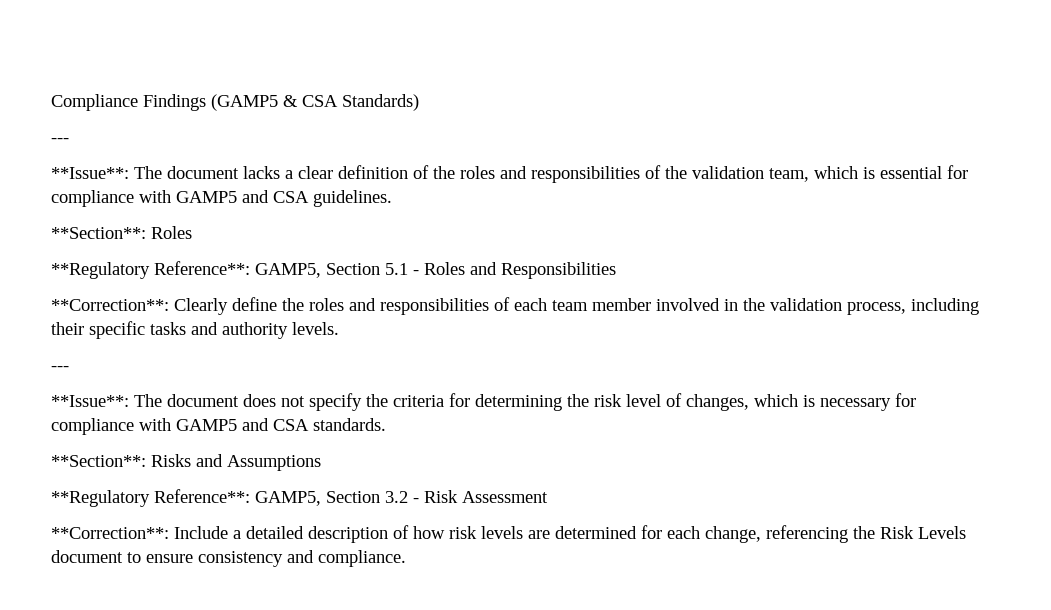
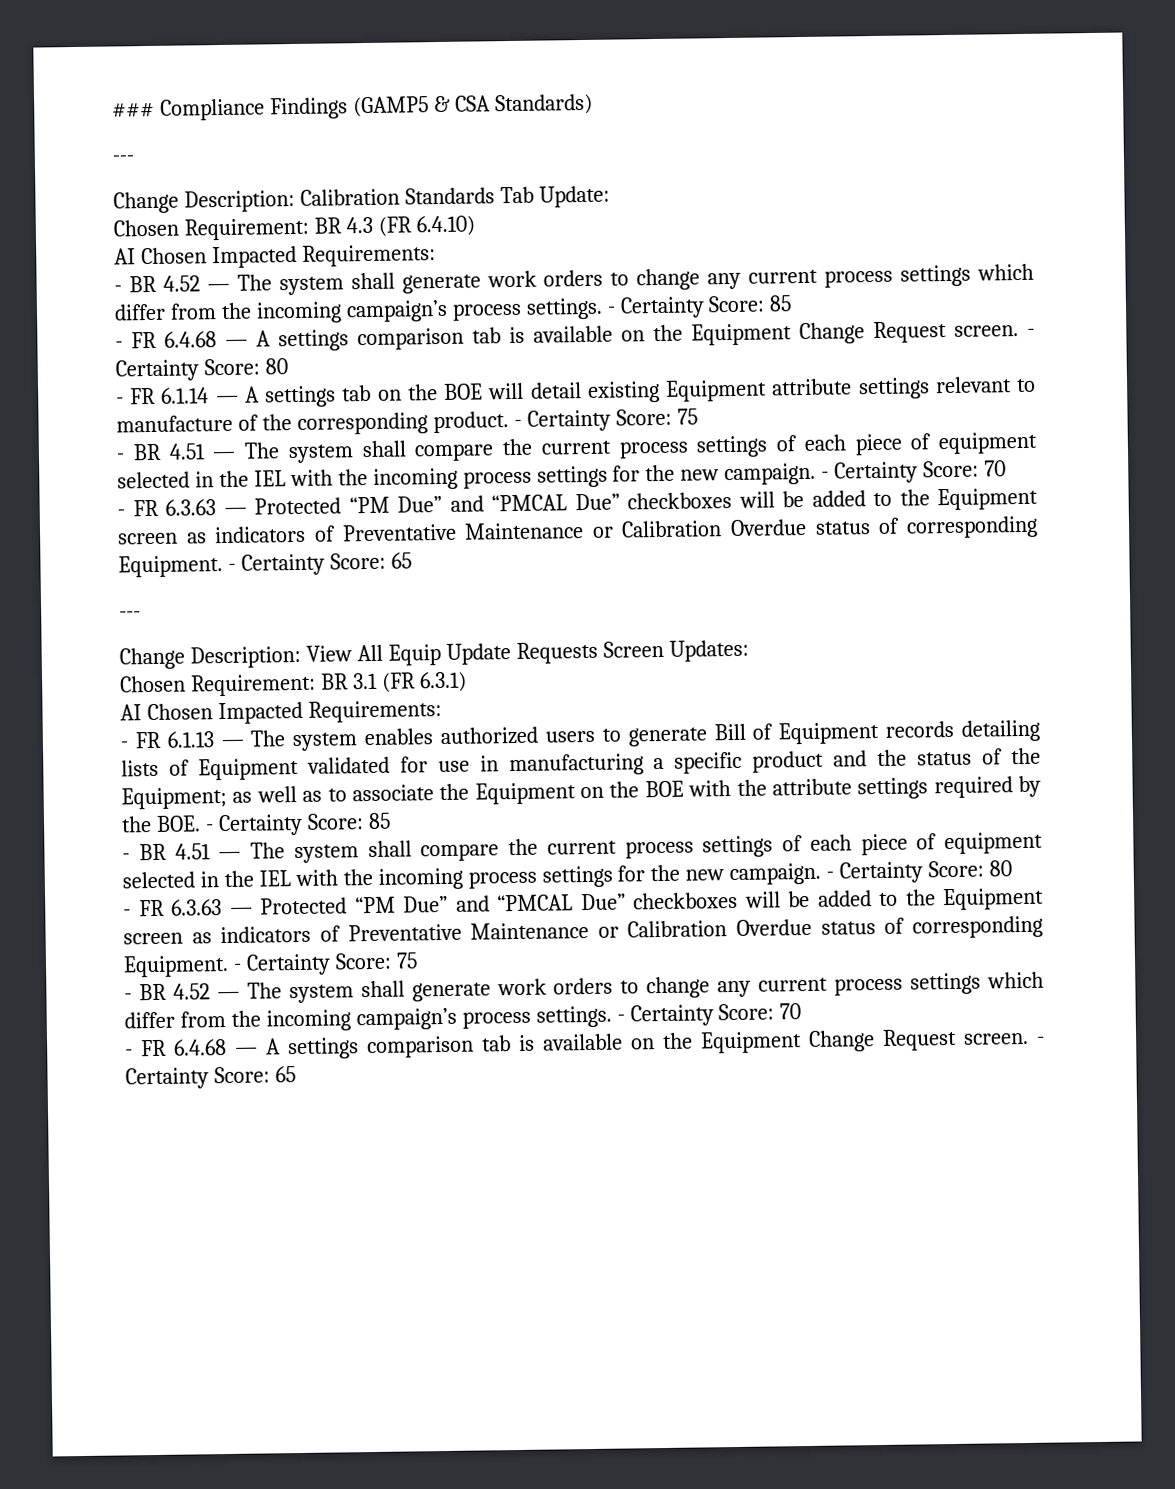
(51, 102) none -> [112,101,155,118] ###
[51,165,968,183] [51,190,392,207] [51,226,192,239] [51,261,616,279] [51,297,979,315] [51,321,339,339] [51,366,69,371] [51,393,916,411] [51,418,386,435] [51,454,321,471] [51,489,548,507] [51,525,966,543] [51,550,406,567] **Issue**: The document lacks a clear definition of the roles and responsibilities of the validation team, which is essential for compliance with GAMP5 and CSA guidelines. // **Section**: Roles // **Regulatory Reference**: GAMP5, Section 5.1 - Roles and Responsibilities // **Correction**: Clearly define the roles and responsibilities of each team member involved in the validation process, including their specific tasks and authority levels. // --- // **Issue**: The document does not specify the criteria for determining the risk level of changes, which is necessary for compliance with GAMP5 and CSA standards. // **Section**: Risks and Assumptions // **Regulatory Reference**: GAMP5, Section 3.2 - Risk Assessment // **Correction**: Include a detailed description of how risk levels are determined for each change, referencing the Risk Levels document to ensure consistency and compliance. -> [113,185,610,214] [113,215,475,241] [114,244,436,269] [114,263,1034,296] [114,295,793,324] [115,321,1035,352] [115,358,288,382] [116,376,1037,408] [116,408,698,435] [116,431,1038,464] [117,460,1007,490] [117,487,1038,517] [118,515,1038,545] [118,552,412,578] [119,611,141,619] [119,639,749,670] [120,671,467,697] [120,700,442,725] [120,719,1040,752] [121,747,1041,781] [121,775,1041,810] [121,812,391,837] [122,831,1043,864] [122,860,1013,890] [123,887,1044,917] [123,915,1043,945] [123,952,418,978] [124,971,1044,1004] [124,1003,802,1032] [125,1028,1045,1060] [125,1066,296,1090] Change Description: Calibration Standards Tab Update: // Chosen Requirement: BR 4.3 (FR 6.4.10) // AI Chosen Impacted Requirements: // - BR 4.52 — The system shall generate work orders to change any current process settings which differ from the incoming campaign’s process settings. - Certainty Score: 85 // - FR 6.4.68 — A settings comparison tab is available on the Equipment Change Request screen. - Certainty Score: 80 // - FR 6.1.14 — A settings tab on the BOE will detail existing Equipment attribute settings relevant to manufacture of the corresponding product. - Certainty Score: 75 // - BR 4.51 — The system shall compare the current process settings of each piece of equipment selected in the IEL with the incoming process settings for the new campaign. - Certainty Score: 70 // - FR 6.3.63 — Protected “PM Due” and “PMCAL Due” checkboxes will be added to the Equipment screen as indicators of Preventative Maintenance or Calibration Overdue status of corresponding Equipment. - Certainty Score: 65 // --- // Change Description: View All Equip Update Requests Screen Updates: // Chosen Requirement: BR 3.1 (FR 6.3.1) // AI Chosen Impacted Requirements: // - FR 6.1.13 — The system enables authorized users to generate Bill of Equipment records detailing lists of Equipment validated for use in manufacturing a specific product and the status of the Equipment; as well as to associate the Equipment on the BOE with the attribute settings required by the BOE. - Certainty Score: 85 // - BR 4.51 — The system shall compare the current process settings of each piece of equipment selected in the IEL with the incoming process settings for the new campaign. - Certainty Score: 80 // - FR 6.3.63 — Protected “PM Due” and “PMCAL Due” checkboxes will be added to the Equipment screen as indicators of Preventative Maintenance or Calibration Overdue status of corresponding Equipment. - Certainty Score: 75 // - BR 4.52 — The system shall generate work orders to change any current process settings which differ from the incoming campaign’s process settings. - Certainty Score: 70 // - FR 6.4.68 — A settings comparison tab is available on the Equipment Change Request screen. - Certainty Score: 65

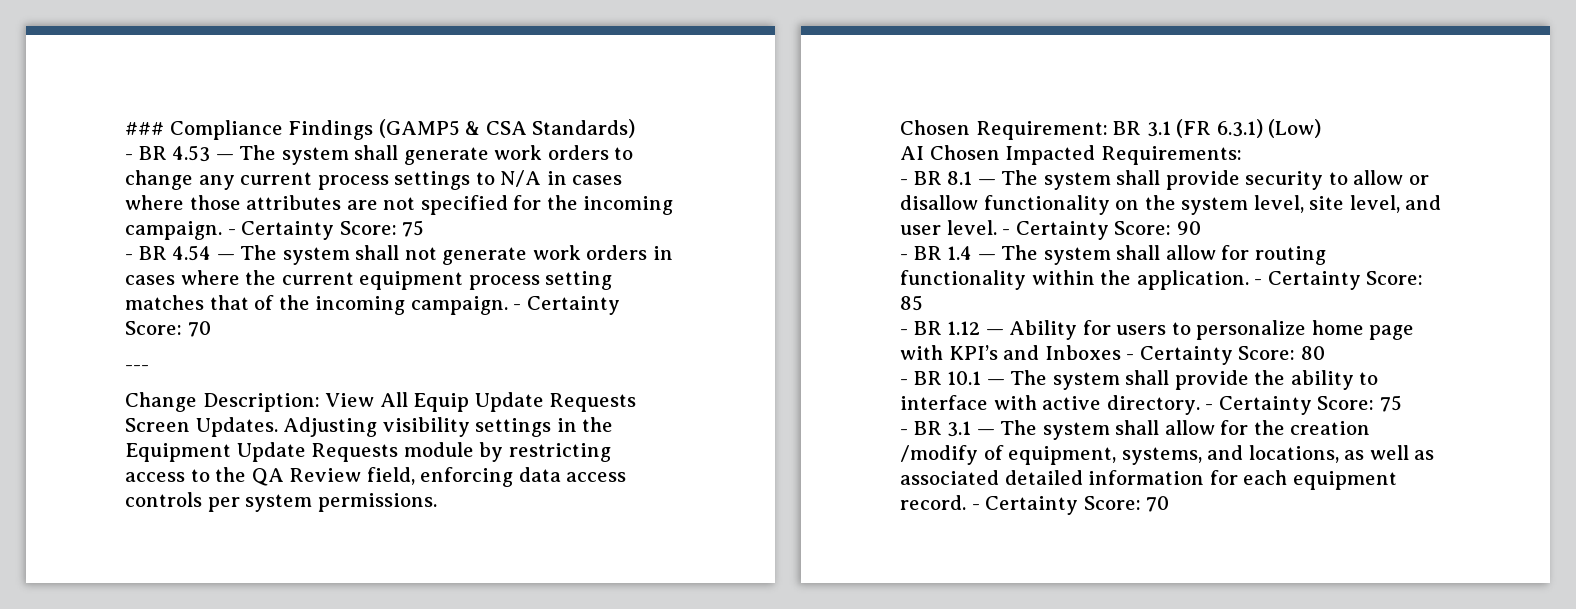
[112,155,134,163] [113,185,610,214] [113,215,475,241] [114,244,436,269] [114,275,200,293] // --- // Change Description: Calibration Standards Tab Update: // Chosen Requirement: BR 4.3 (FR 6.4.10) // AI Chosen Impacted Requirements: // - BR 4.52 -> [125,145,211,162] // - BR 4.53
[977,263,1034,281] [114,295,793,324] [115,321,1035,352] [115,358,288,382] [116,376,1037,408] [116,408,698,435] [116,431,1038,464] [117,464,720,490] which differ from the incoming campaign’s process settings. - Certainty Score: 85 // - FR 6.4.68 — A settings comparison tab is available on the Equipment Change Request screen. - Certainty Score: 80 // - FR 6.1.14 — A settings tab on the BOE will detail existing Equipment attribute settings relevant to manufacture of the corresponding product. - Certainty Score: 75 // - BR 4.51 — The system shall compare the current process settings of each piece of equipment selected in the IEL with the incoming process settings for the new -> [475,170,623,187] [125,195,674,215] [125,220,425,240] [125,245,673,265] [125,270,613,290] [125,295,406,315] to N/A in cases where those attributes are not specified for the incoming campaign. - Certainty Score: 75 // - BR 4.54 — The system shall not generate work orders in cases where the current equipment process setting matches that of the incoming
[117,487,1038,517] [118,515,1038,545] [118,552,412,578] // - FR 6.3.63 — Protected “PM Due” and “PMCAL Due” checkboxes will be added to the Equipment screen as indicators of Preventative Maintenance or Calibration Overdue status of corresponding Equipment. - Certainty Score: 65 -> (211, 329) none
[668,639,749,662] Updates: -> [195,417,614,437] [125,442,611,462] [125,467,627,487] [125,492,437,512] Updates. Adjusting visibility settings in the Equipment Update Requests module by restricting access to the QA Review field, enforcing data access controls per system permissions.
[120,700,442,725] [120,719,1040,752] [121,747,1041,781] [121,775,1041,810] [121,815,201,833] // AI Chosen Impacted Requirements: // - FR 6.1.13 — The system enables authorized users to generate Bill of Equipment records detailing lists of Equipment validated for use in manufacturing a specific product and the status of the Equipment; as well as to associate the Equipment on the BOE with the attribute settings required by the BOE. -> [1268,119,1322,138] [900,145,1242,165] [900,170,1429,190] [900,195,1442,215] [900,220,1201,240] [900,245,1326,265] [900,270,1249,290] (Low) // AI Chosen Impacted Requirements: // - BR 8.1 — The system shall provide security to allow or disallow functionality on the system level, site level, and user level. - Certainty Score: 90 // - BR 1.4 — The system shall allow for routing functionality within the application.
[174,831,1043,864] [122,860,1013,890] [123,887,1044,917] [123,915,1043,945] [123,952,418,978] [124,971,1044,1004] [124,1003,802,1032] [125,1028,1045,1060] [125,1066,296,1090] 4.51 — The system shall compare the current process settings of each piece of equipment selected in the IEL with the incoming process settings for the new campaign. - Certainty Score: 80 // - FR 6.3.63 — Protected “PM Due” and “PMCAL Due” checkboxes will be added to the Equipment screen as indicators of Preventative Maintenance or Calibration Overdue status of corresponding Equipment. - Certainty Score: 75 // - BR 4.52 — The system shall generate work orders to change any current process settings which differ from the incoming campaign’s process settings. - Certainty Score: 70 // - FR 6.4.68 — A settings comparison tab is available on the Equipment Change Request screen. - Certainty Score: 65 -> [947,320,1415,340] [900,345,1325,365] [900,370,1379,390] [900,395,1402,415] [900,420,1371,440] [900,445,1435,465] [900,470,1397,490] [900,495,1170,515] 1.12 — Ability for users to personalize home page with KPI’s and Inboxes - Certainty Score: 80 // - BR 10.1 — The system shall provide the ability to interface with active directory. - Certainty Score: 75 // - BR 3.1 — The system shall allow for the creation /modify of equipment, systems, and locations, as well as associated detailed information for each equipment record. - Certainty Score: 70

